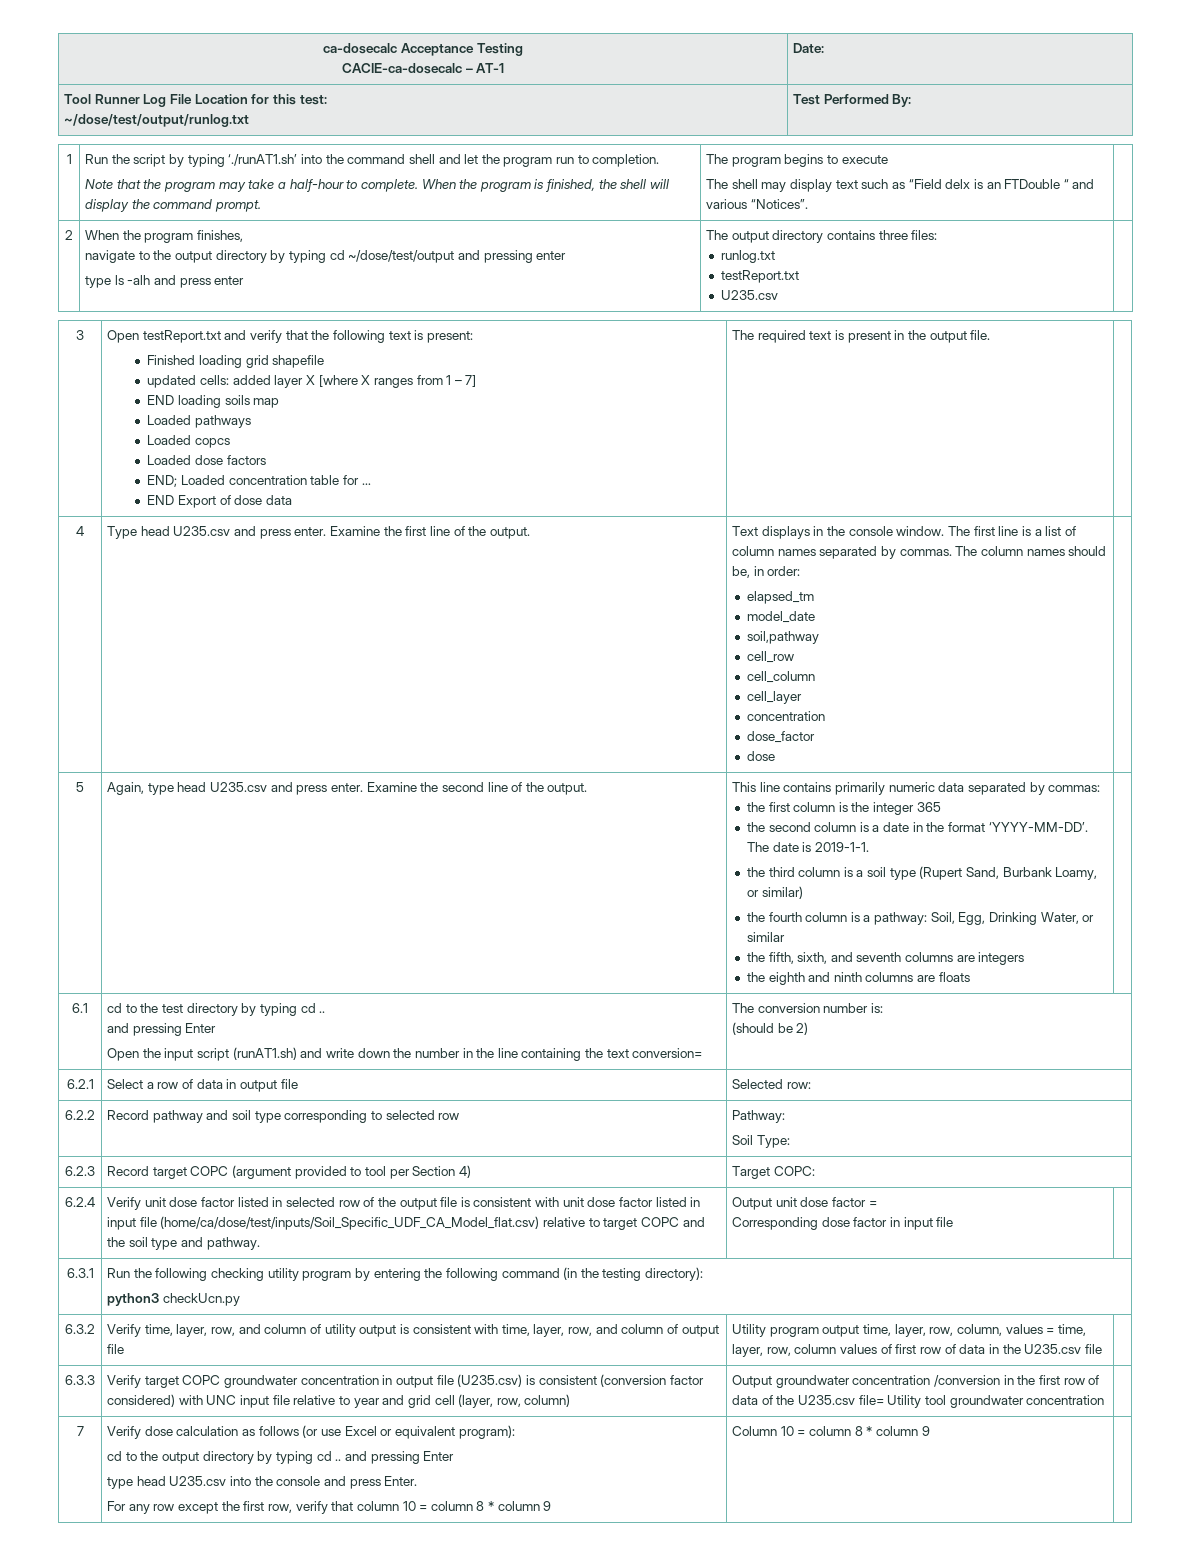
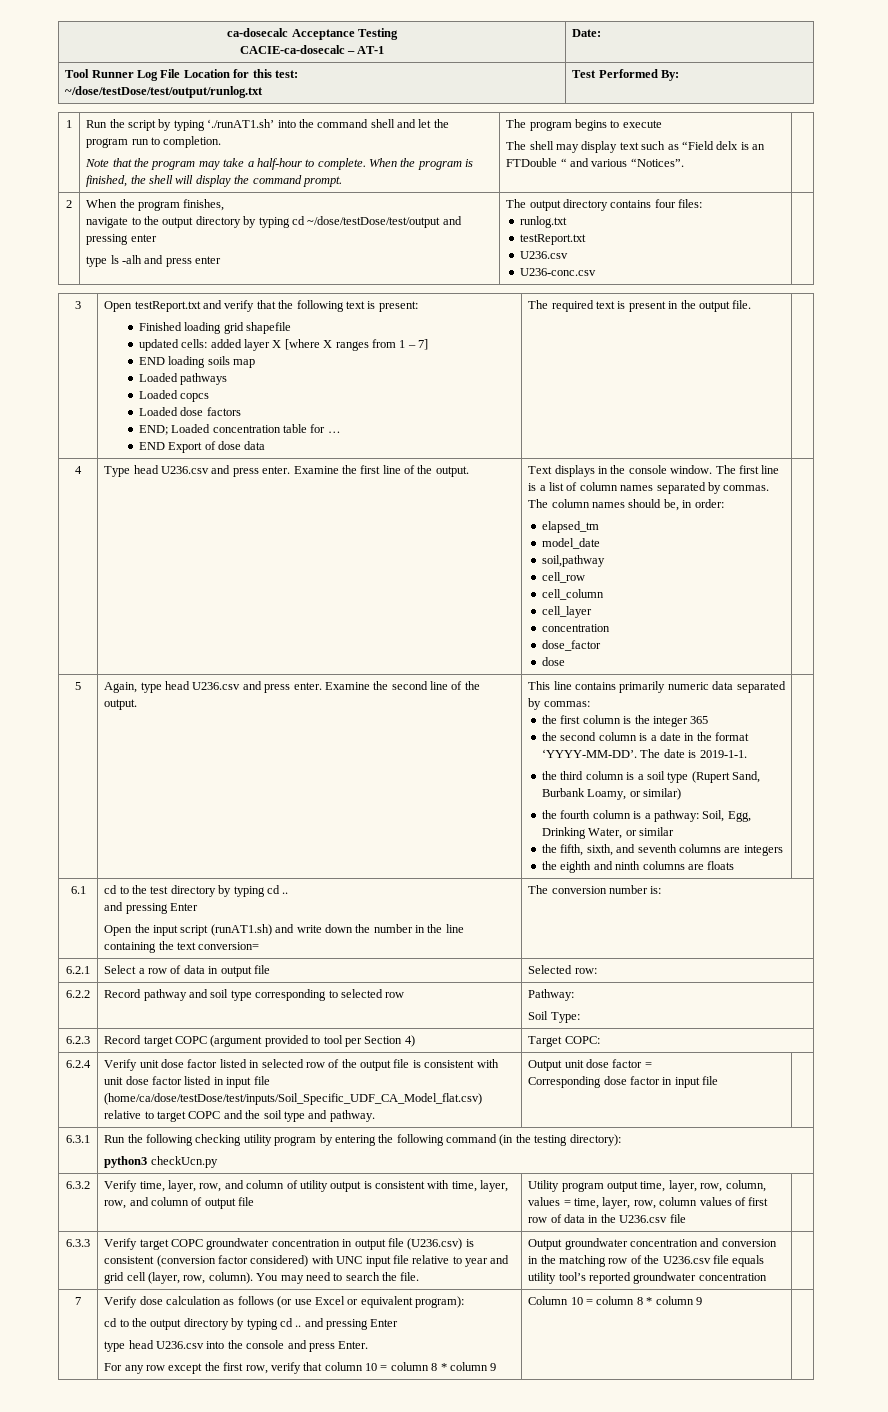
[64,114,250,127] ~/dose/test/output/runlog.txt -> [65,86,264,98] ~/dose/testDose/test/output/runlog.txt
[348,250,455,263] ~/dose/test/output -> [307,216,441,228] ~/dose/testDose/test/output
[878,230,908,240] three -> [654,199,676,208] four
[720,290,778,300] U235.csv -> [520,251,569,259] [520,268,597,276] U236.csv // U236-conc.csv
[173,526,231,536] U235.csv -> [161,466,210,474] U236.csv
[209,782,267,792] U235.csv -> [192,682,241,690] U236.csv
[732,1022,809,1035] // (should be 2) -> (662, 890) none
[160,1216,540,1230] (home/ca/dose/test/inputs/Soil_Specific_UDF_CA_Model_flat.csv) -> [104,1093,483,1105] (home/ca/dose/testDose/test/inputs/Soil_Specific_UDF_CA_Model_flat.csv)
[1024,1344,1082,1354] U235.csv -> [619,1215,668,1223] U236.csv
[457,1374,523,1387] (U235.csv) -> [407,1238,463,1250] (U236.csv)
[524,1394,571,1407] column) -> [208,1272,420,1284] column). You may need to search the file.
[933,1375,1100,1387] [732,1395,946,1408] /conversion in the first row of data of the U235.csv file= Utility tool -> [700,1238,777,1247] [528,1255,765,1267] [528,1272,632,1284] and conversion in the matching row of the U236.csv file equals utility tool’s reported
[169,1476,227,1486] U235.csv -> [156,1341,205,1349] U236.csv

